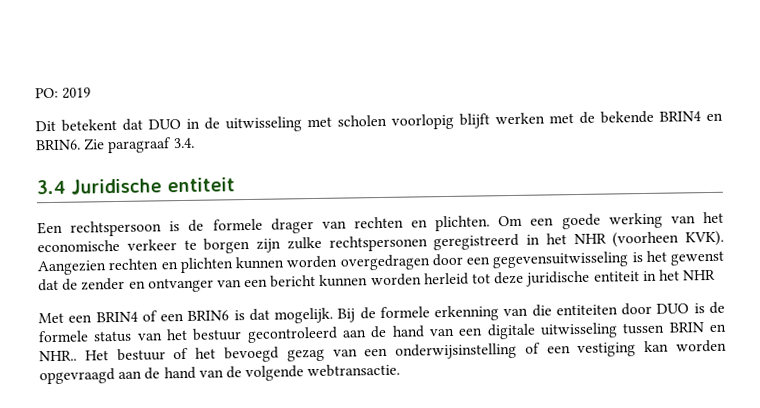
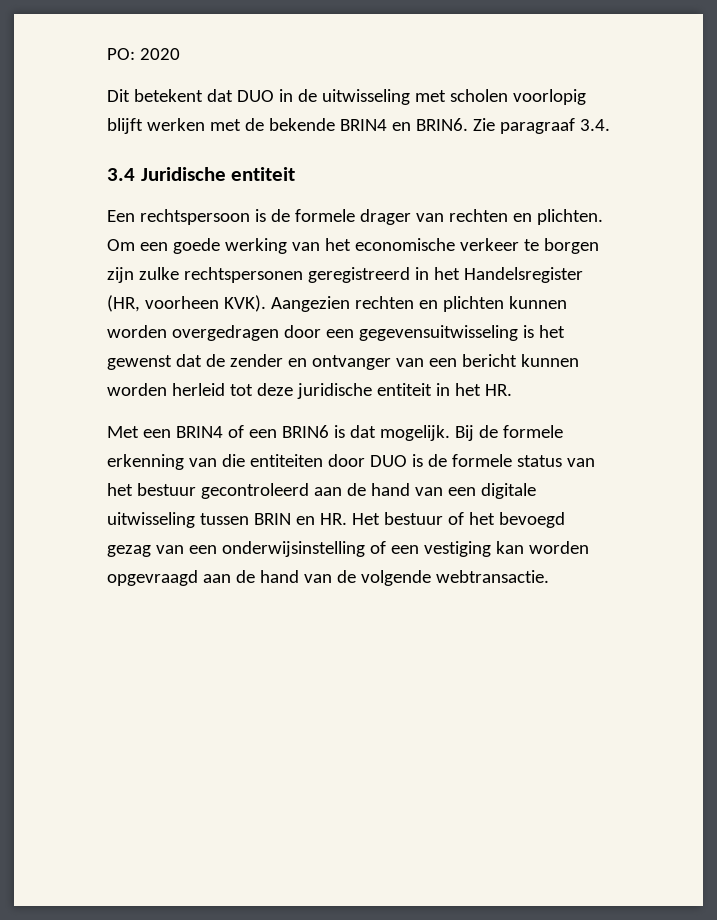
[62,87,92,99] 2019 -> [139,48,180,60] 2020
[573,231,680,248] NHR (voorheen -> [463,267,583,283] [107,295,219,312] Handelsregister (HR, voorheen
[683,269,717,281] NHR -> [484,384,512,396] HR.
[39,350,77,362] NHR.. -> [319,513,347,525] HR.

